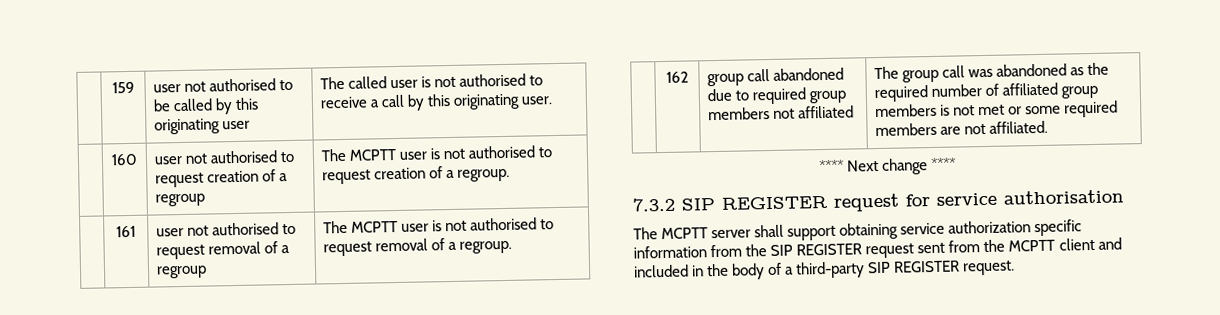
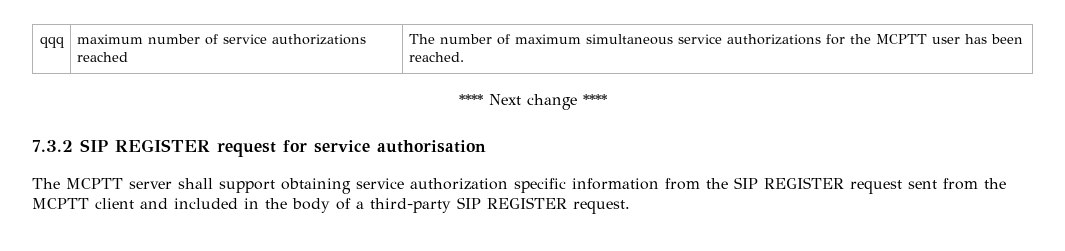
[111,81,135,94] [152,78,293,93] [152,97,259,115] [153,118,250,135] [319,73,543,90] [319,93,552,111] [111,153,138,166] [153,150,295,165] [154,169,288,188] [154,193,205,207] [320,145,552,162] [321,166,510,185] [116,225,136,238] [155,222,296,237] [155,241,290,260] [155,265,207,279] [322,217,554,234] [322,238,512,257] [665,71,689,83] [706,67,844,87] [706,87,847,105] [707,105,854,121] [873,62,1109,83] [873,82,1098,103] [874,100,1118,118] [874,120,1048,137] | 159 | user not authorised to be called by this originating user | The called user is not authorised to receive a call by this originating user. // | 160 | user not authorised to request creation of a regroup | The MCPTT user is not authorised to request creation of a regroup. // | 161 | user not authorised to request removal of a regroup | The MCPTT user is not authorised to request removal of a regroup. // | 162 | group call abandoned due to required group members not affiliated | The group call was abandoned as the required number of affiliated group members is not met or some required members are not affiliated. -> [39,37,65,48] [76,34,366,45] [76,52,128,62] [408,34,1023,45] [408,52,464,62] qqq | maximum number of service authorizations reached | The number of maximum simultaneous service authorizations for the MCPTT user has been reached.

